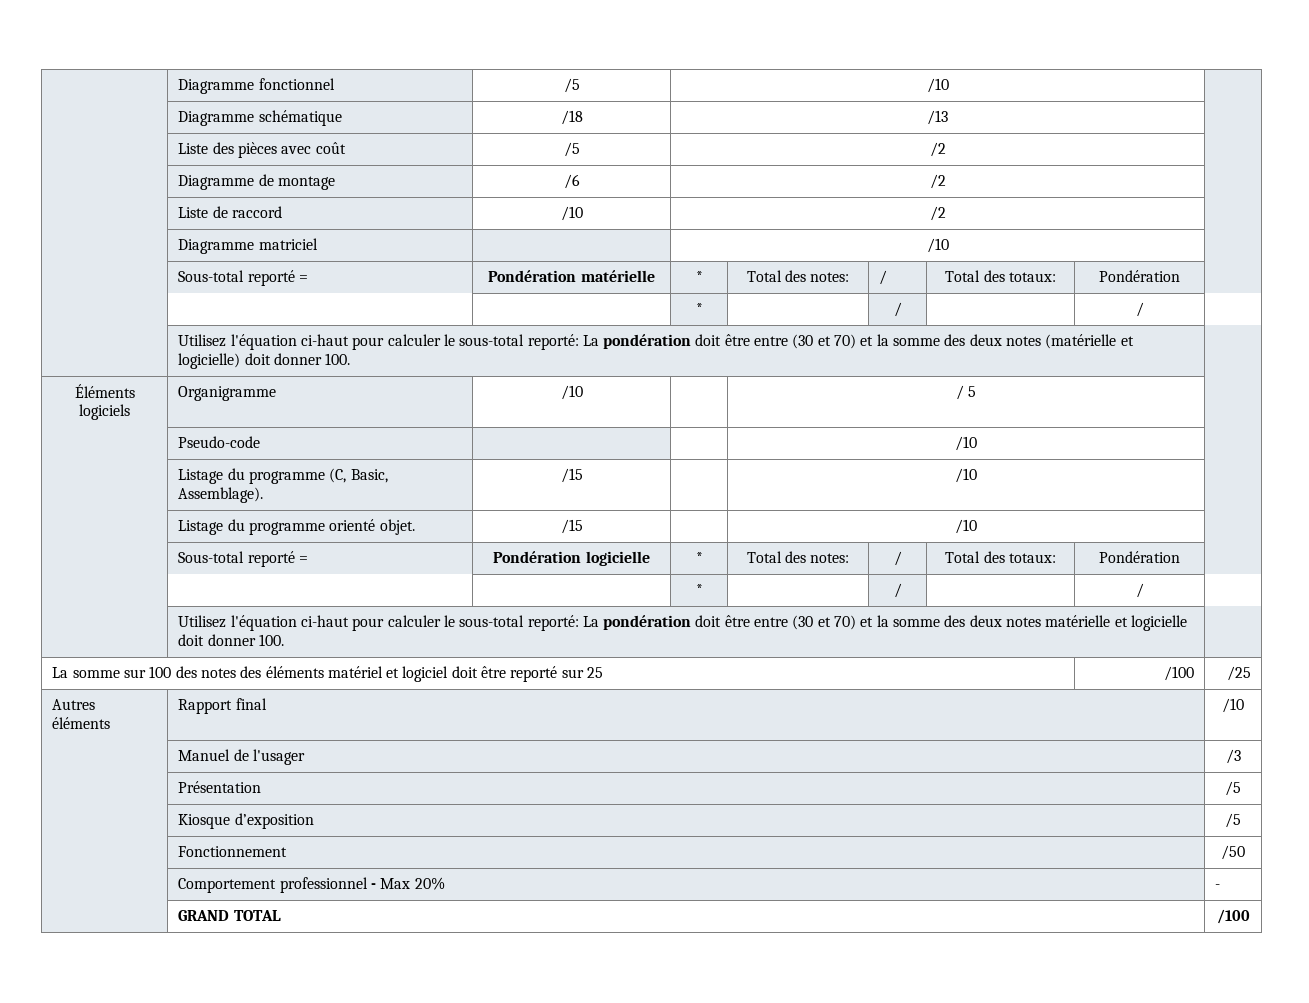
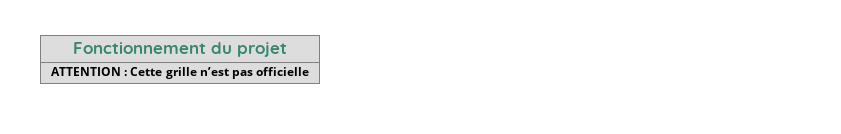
[178,78,335,94] [563,78,580,93] [926,78,949,93] [178,110,342,126] [560,110,583,125] [927,110,948,125] [178,142,346,158] [563,142,580,157] [929,142,946,157] [178,174,335,190] [563,174,580,189] [929,174,946,189] [178,206,282,218] [560,206,583,221] [929,206,946,221] [178,238,318,254] [926,238,949,253] [178,270,308,286] [488,270,655,282] [695,271,703,282] [746,270,850,282] [879,270,888,285] [945,270,1056,282] [1099,270,1180,282] [695,303,703,314] [893,302,902,317] [1135,302,1144,317] [178,334,1134,350] [178,353,351,369] [74,384,135,398] [79,404,130,420] [178,386,277,401] [560,385,583,400] [955,385,977,400] [178,436,261,448] [955,436,977,451] [178,468,388,484] [178,487,264,503] [560,468,583,483] [955,468,977,483] [178,519,415,535] [560,519,583,534] [955,519,977,534] [178,551,308,567] [493,551,650,566] [695,552,703,563] [746,551,850,563] [893,551,902,566] [945,551,1056,563] [1099,551,1180,563] [695,584,703,595] [893,583,902,598] [1135,583,1144,598] [178,615,1187,631] [178,634,284,646] [52,666,604,682] [1163,666,1194,681] [1226,666,1251,681] [52,699,96,710] [52,717,111,729] [178,698,267,714] [1222,698,1244,713] [178,749,305,765] [1225,749,1241,764] [178,781,262,793] [1225,781,1241,796] [178,813,314,829] [1225,813,1241,828] [178,846,288,857] [1221,845,1245,860] [178,877,445,893] [1215,884,1221,889] [178,910,281,921] [1216,909,1250,924] | Diagramme fonctionnel | /5 | /10 | // | Diagramme schématique | /18 | /13 | // | Liste des pièces avec coût | /5 | /2 | // | Diagramme de montage | /6 | /2 | // | Liste de raccord | /10 | /2 | // | Diagramme matriciel | | /10 | // | Sous-total reporté = | Pondération matérielle | * | Total des notes: | / | Total des totaux: | Pondération | // | | | * | | / | | / | // | Utilisez l'équation ci-haut pour calculer le sous-total reporté: La pondération doit être entre (30 et 70) et la somme des deux notes (matérielle et logicielle) doit donner 100. | // Éléments logiciels | Organigramme | /10 | | / 5 | // | Pseudo-code | | | /10 | // | Listage du programme (C, Basic, Assemblage). | /15 | | /10 | // | Listage du programme orienté objet. | /15 | | /10 | // | Sous-total reporté = | Pondération logicielle | * | Total des notes: | / | Total des totaux: | Pondération | // | | | * | | / | | / | // | Utilisez l'équation ci-haut pour calculer le sous-total reporté: La pondération doit être entre (30 et 70) et la somme des deux notes matérielle et logicielle doit donner 100. | // La somme sur 100 des notes des éléments matériel et logiciel doit être reporté sur 25 | /100 | /25 // Autres éléments | Rapport final | /10 // | Manuel de l'usager | /3 // | Présentation | /5 // | Kiosque d’exposition | /5 // | Fonctionnement | /50 // | Comportement professionnel - Max 20% | - // | GRAND TOTAL | /100 -> [73,42,287,57] [50,67,310,79] Fonctionnement du projet // ATTENTION : Cette grille n’est pas officielle

